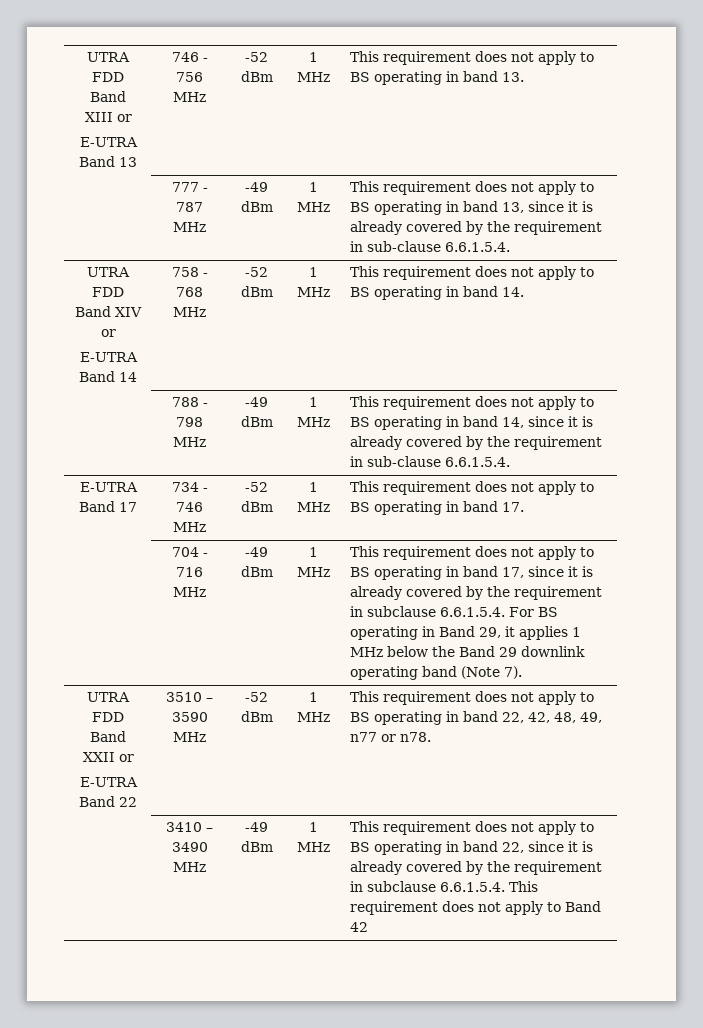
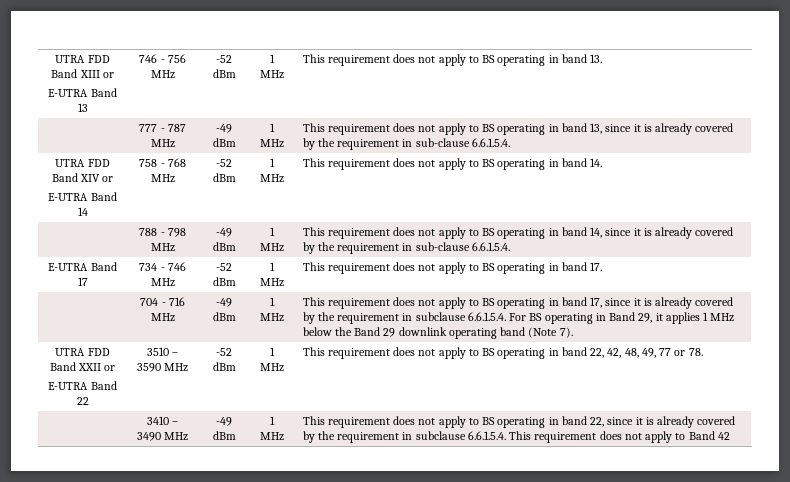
[350,732,432,742] n77 or n78. -> [659,348,703,356] 77 or 78.

